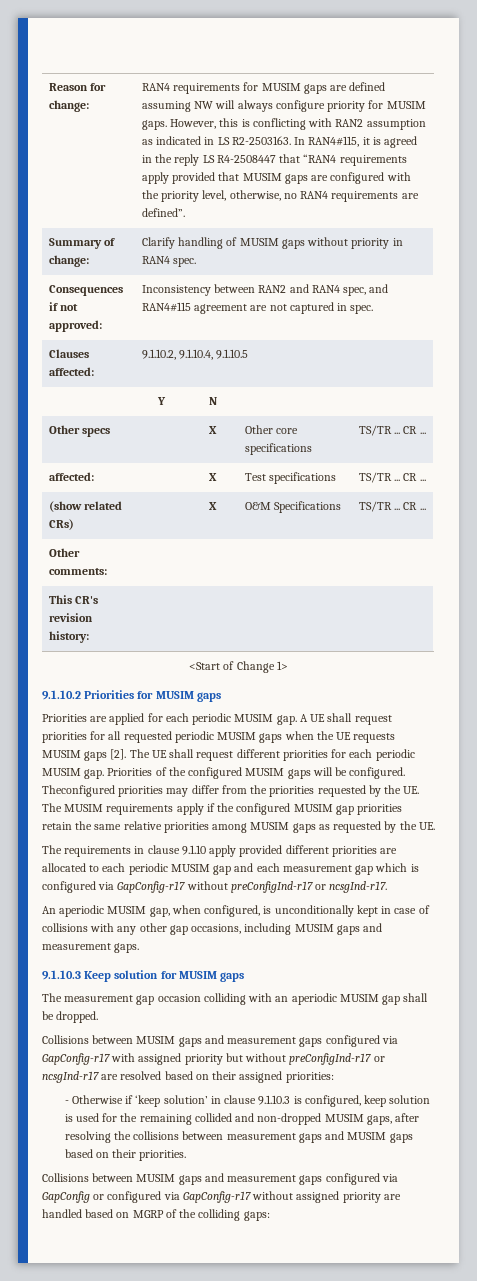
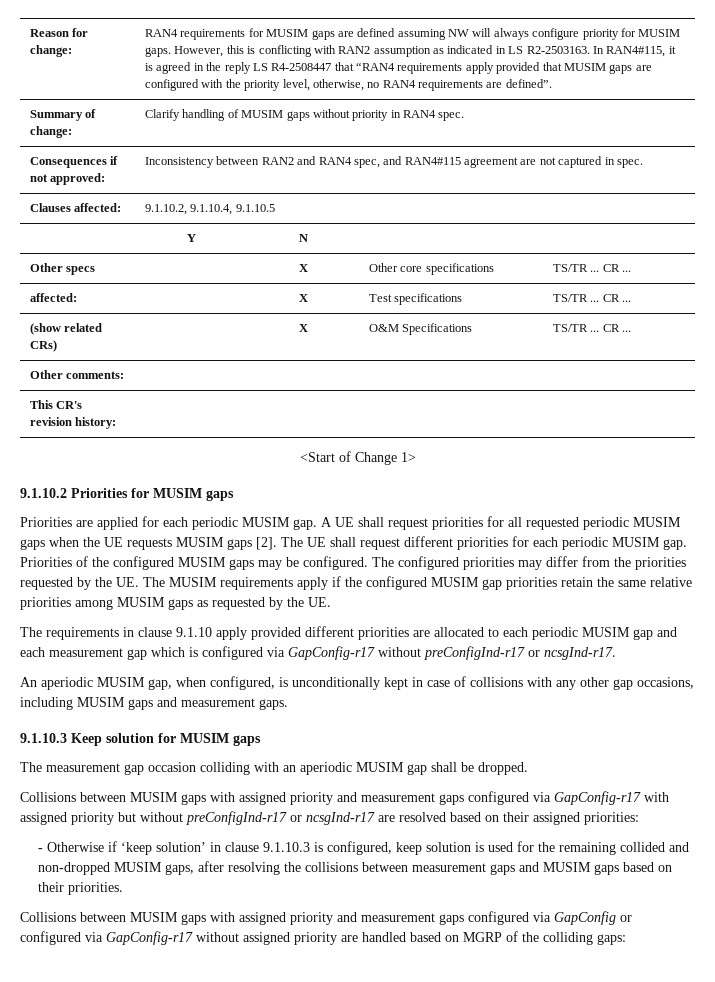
[312,767,333,776] will -> [258,560,282,570] may
[42,785,115,797] Theconfigured -> [372,556,459,570] The configured
(202, 1042) none -> [210,792,333,805] with assigned priority
(202, 1180) none -> [210,912,333,925] with assigned priority

